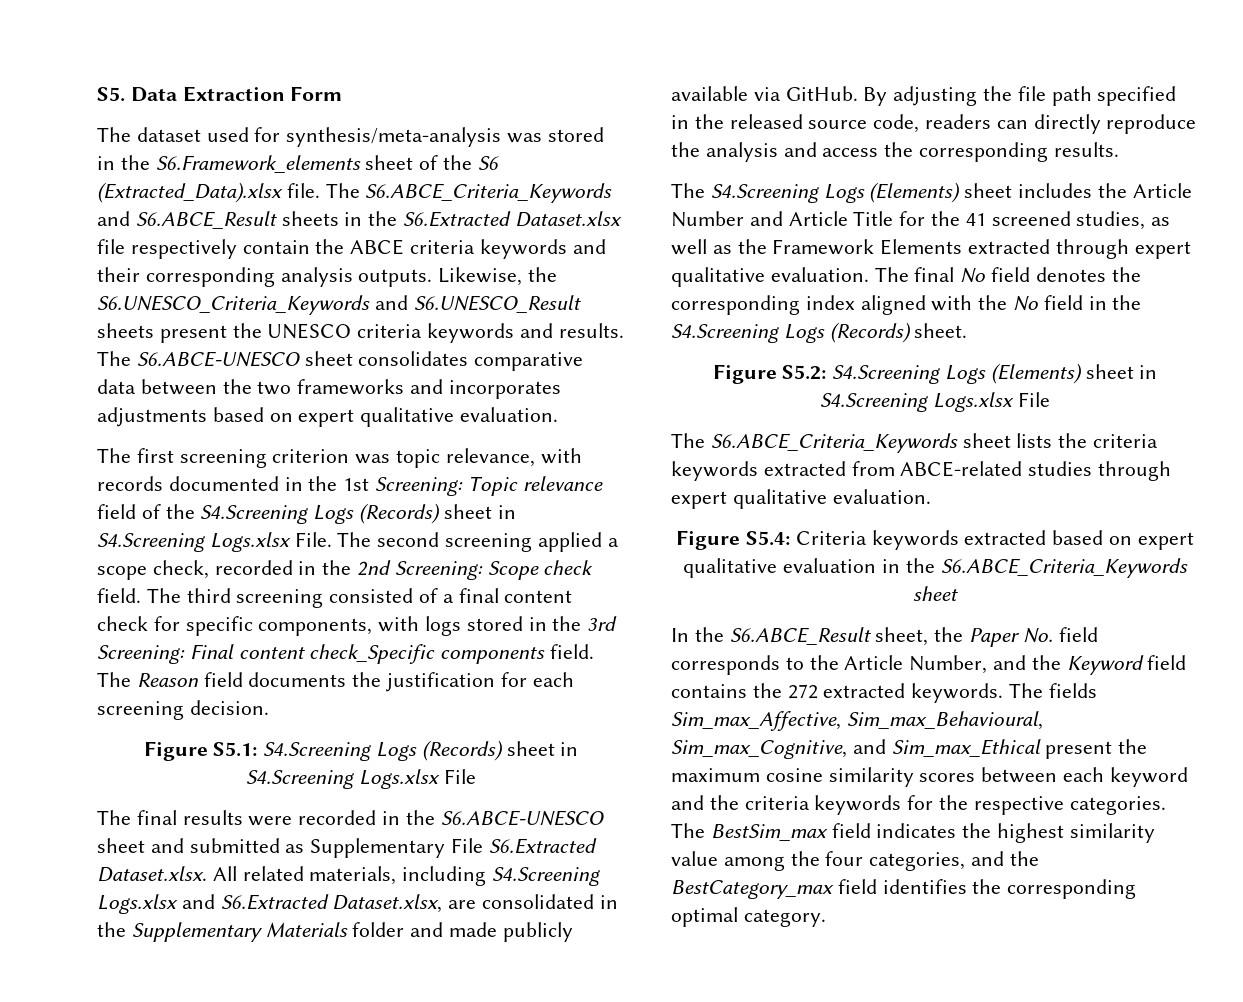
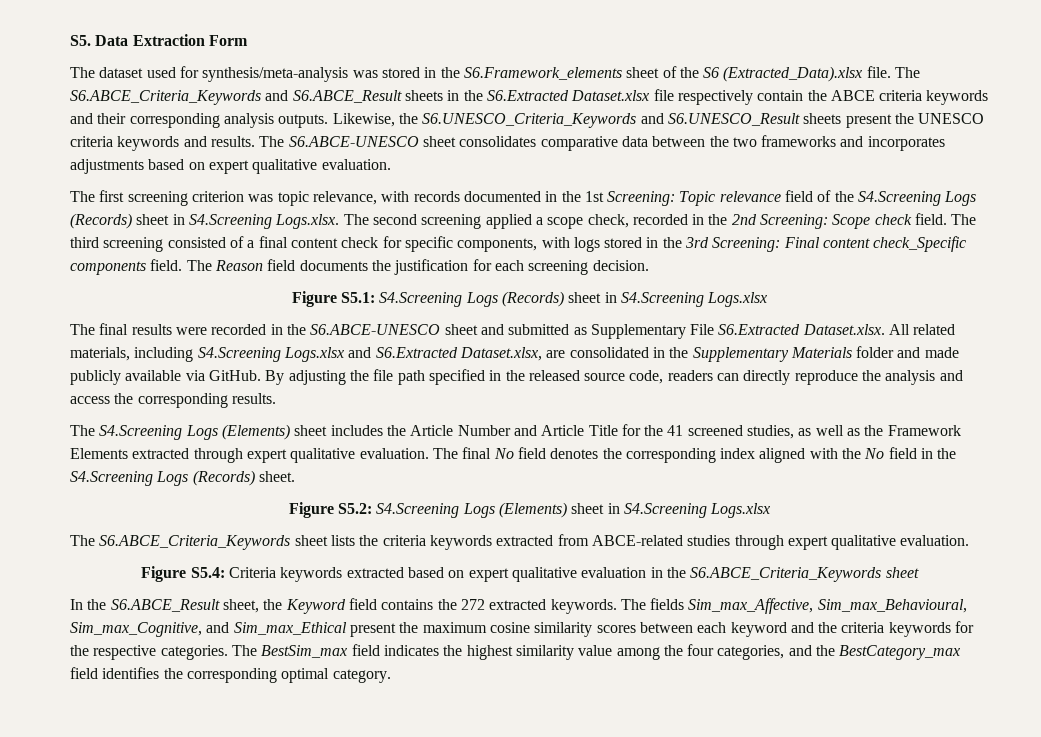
[209,532,332,552] Logs.xlsx File. -> [275,214,340,229] Logs.xlsx.
[443,769,476,784] File -> (768, 299) none
[1017,392,1050,407] File -> (771, 510) none
[969,627,1098,647] [671,655,1061,675] Paper No. field corresponds to the Article Number, and the -> (283, 604) none

